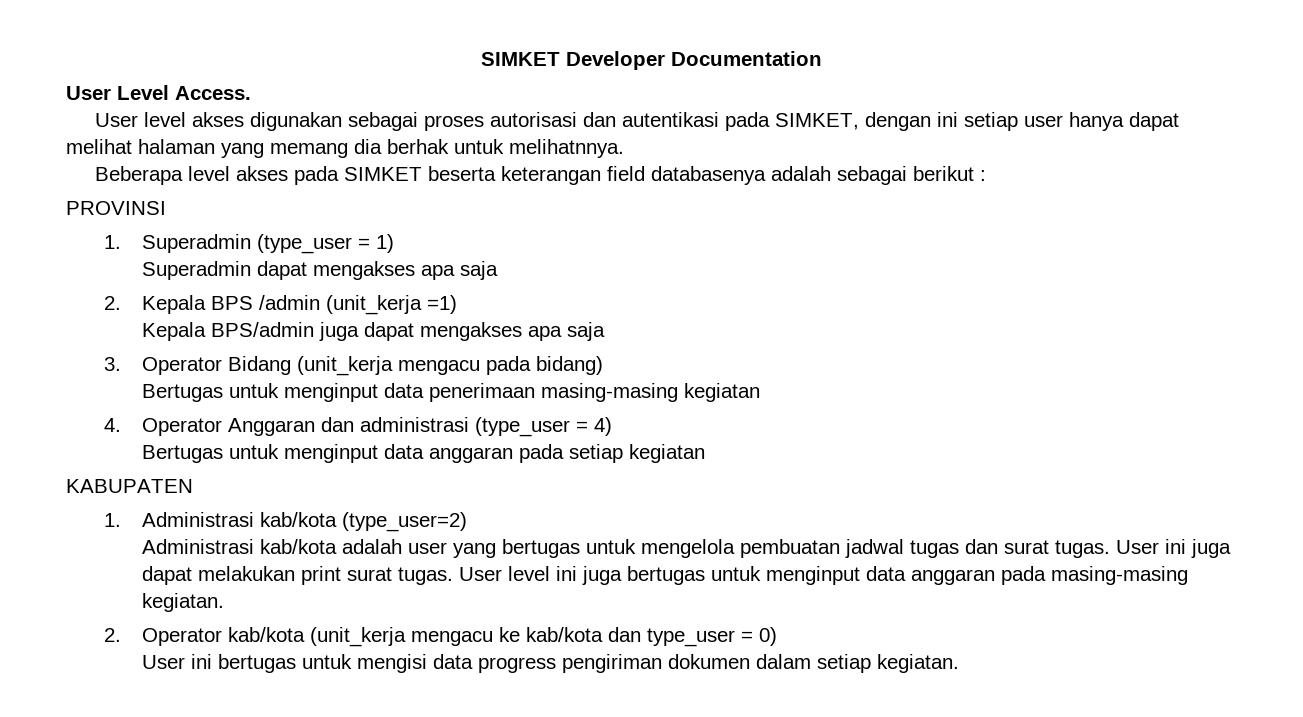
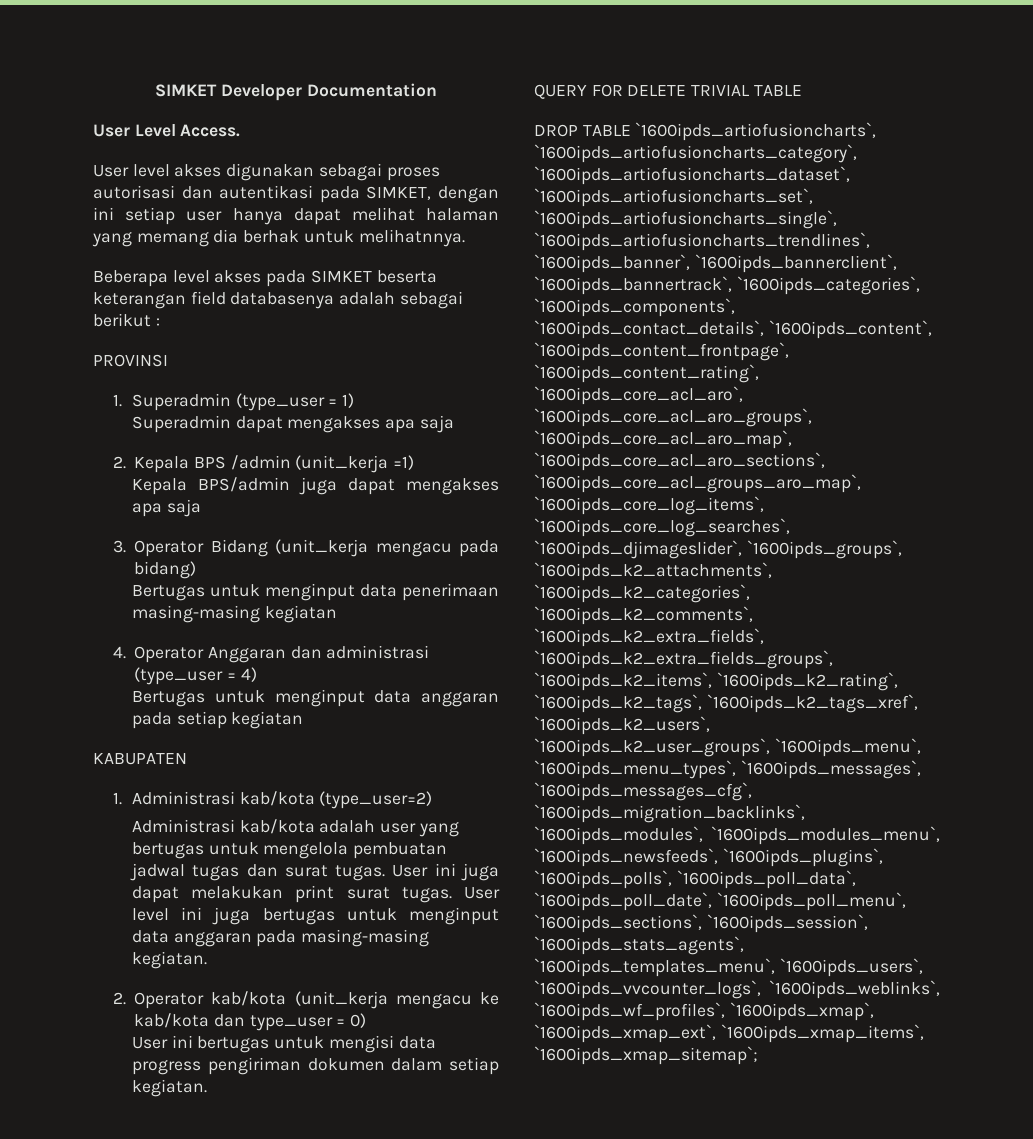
(960, 663) none -> [534,84,802,99] [534,122,877,141] [534,144,857,163] [534,166,850,185] [534,188,813,207] [534,210,837,229] [534,232,870,251] [534,254,897,273] [534,276,920,295] [534,298,735,317] [534,320,932,339] [534,342,789,361] [534,364,759,383] [534,386,743,405] [534,408,812,427] [534,430,792,449] [534,452,825,471] [534,474,861,493] [534,496,764,515] [534,518,790,537] [534,540,902,559] [534,562,772,581] [534,584,750,603] [534,606,753,625] [534,628,764,647] [534,650,833,669] [534,672,898,691] [534,694,918,713] [534,716,710,735] [534,738,921,757] [534,760,921,779] [534,782,752,801] [534,804,805,823] [534,826,940,845] [534,848,883,867] [534,870,856,889] [534,892,906,911] [534,914,868,933] [534,936,744,955] [534,958,923,977] [534,980,940,999] [534,1002,874,1021] [534,1024,924,1043] [534,1046,758,1065] // QUERY FOR DELETE TRIVIAL TABLE // DROP TABLE `1600ipds_artiofusioncharts`, `1600ipds_artiofusioncharts_category`, `1600ipds_artiofusioncharts_dataset`, `1600ipds_artiofusioncharts_set`, `1600ipds_artiofusioncharts_single`, `1600ipds_artiofusioncharts_trendlines`, `1600ipds_banner`, `1600ipds_bannerclient`, `1600ipds_bannertrack`, `1600ipds_categories`, `1600ipds_components`, `1600ipds_contact_details`, `1600ipds_content`, `1600ipds_content_frontpage`, `1600ipds_content_rating`, `1600ipds_core_acl_aro`, `1600ipds_core_acl_aro_groups`, `1600ipds_core_acl_aro_map`, `1600ipds_core_acl_aro_sections`, `1600ipds_core_acl_groups_aro_map`, `1600ipds_core_log_items`, `1600ipds_core_log_searches`, `1600ipds_djimageslider`, `1600ipds_groups`, `1600ipds_k2_attachments`, `1600ipds_k2_categories`, `1600ipds_k2_comments`, `1600ipds_k2_extra_fields`, `1600ipds_k2_extra_fields_groups`, `1600ipds_k2_items`, `1600ipds_k2_rating`, `1600ipds_k2_tags`, `1600ipds_k2_tags_xref`, `1600ipds_k2_users`, `1600ipds_k2_user_groups`, `1600ipds_menu`, `1600ipds_menu_types`, `1600ipds_messages`, `1600ipds_messages_cfg`, `1600ipds_migration_backlinks`, `1600ipds_modules`, `1600ipds_modules_menu`, `1600ipds_newsfeeds`, `1600ipds_plugins`, `1600ipds_polls`, `1600ipds_poll_data`, `1600ipds_poll_date`, `1600ipds_poll_menu`, `1600ipds_sections`, `1600ipds_session`, `1600ipds_stats_agents`, `1600ipds_templates_menu`, `1600ipds_users`, `1600ipds_vvcounter_logs`, `1600ipds_weblinks`, `1600ipds_wf_profiles`, `1600ipds_xmap`, `1600ipds_xmap_ext`, `1600ipds_xmap_items`, `1600ipds_xmap_sitemap`;

